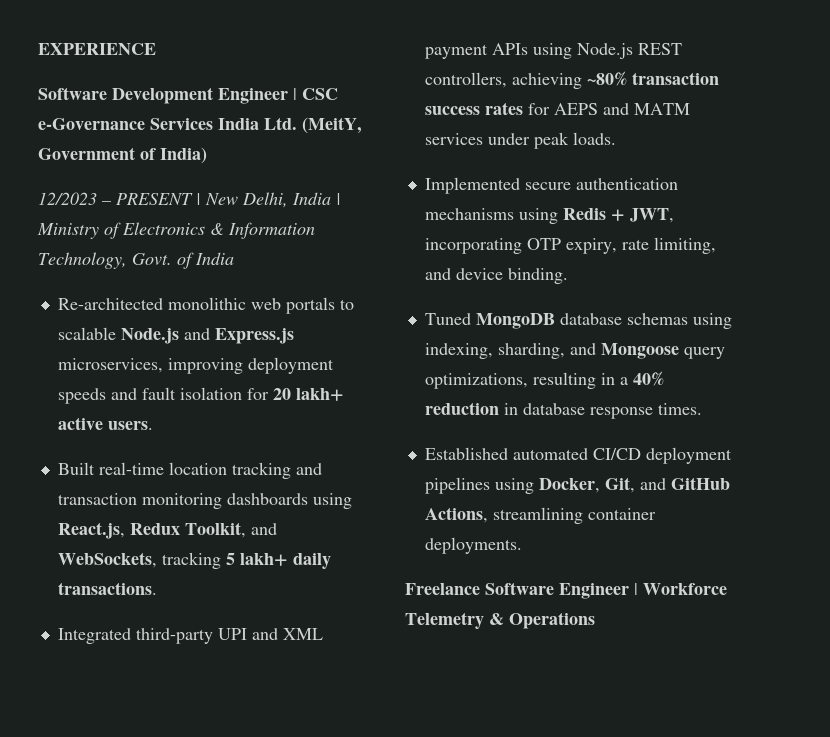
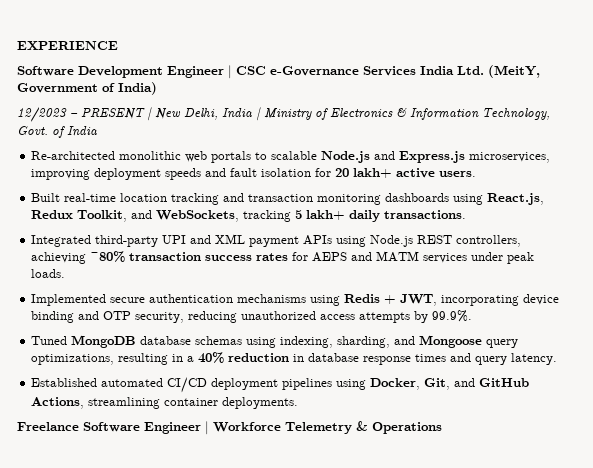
[526,237,716,254] [424,268,568,284] OTP expiry, rate limiting, and device binding. -> [523,294,560,305] [31,310,473,323] device binding and OTP security, reducing unauthorized access attempts by 99.9%.
[657,403,702,415] times. -> [415,353,558,365] times and query latency.

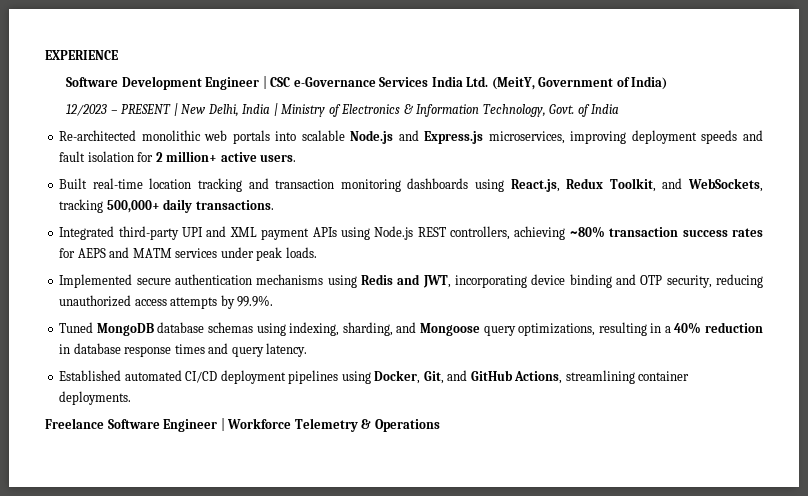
[255,152,268,160] to -> [275,131,297,141] into
[335,168,393,178] 20 lakh+ -> [155,151,218,162] 2 million+
[295,210,346,220] 5 lakh+ -> [106,200,160,213] 500,000+
[384,295,397,304] + -> [397,274,421,285] and

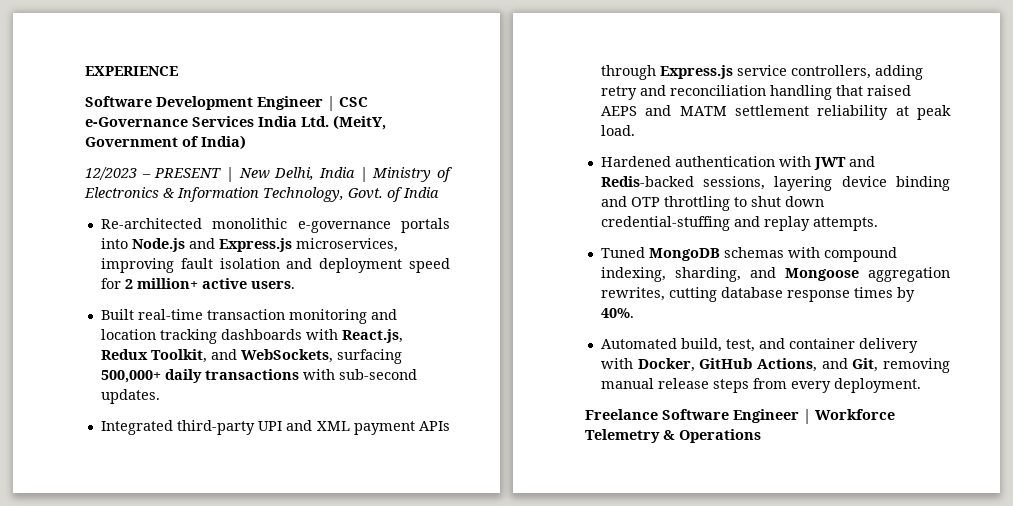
[204,130,228,141] web -> [297,221,391,233] e-governance
[301,130,345,141] scalable -> (128, 243) none
[631,130,763,144] [59,151,134,162] deployment speeds and fault isolation -> [180,258,450,273] fault isolation and deployment speed
[149,178,505,192] location tracking and transaction monitoring dashboards using -> [206,309,397,324] [100,329,338,344] transaction monitoring and location tracking dashboards with
[59,199,104,213] tracking -> [336,349,402,364] surfacing
[195,200,274,210] transactions. -> [204,369,417,380] [100,389,160,404] transactions with sub-second updates.
[340,226,763,240] [59,247,317,261] [59,274,764,288] [59,295,274,309] using Node.js REST controllers, achieving ~80% transaction success rates for AEPS and MATM services under peak loads. // Implemented secure authentication mechanisms using Redis and JWT, incorporating device binding and OTP security, reducing unauthorized access attempts by 99.9%. -> [600,65,923,80] [600,85,911,100] [600,105,951,120] [600,125,635,136] [600,156,875,170] [600,176,950,191] [600,196,824,211] [600,216,878,231] through Express.js service controllers, adding retry and reconciliation handling that raised AEPS and MATM settlement reliability at peak load. // Hardened authentication with JWT and Redis-backed sessions, layering device binding and OTP throttling to shut down credential-stuffing and replay attempts.
[157,322,286,336] database schemas using -> [723,247,897,262] schemas with compound
[483,322,764,336] [59,343,308,357] [59,370,690,384] [59,391,132,405] query optimizations, resulting in a 40% reduction in database response times and query latency. // Established automated CI/CD deployment pipelines using Docker, Git, and GitHub Actions, streamlining container deployments. -> [868,267,950,282] [600,287,915,302] [600,308,634,318] [600,338,918,353] [600,358,950,373] [600,378,921,393] aggregation rewrites, cutting database response times by 40%. // Automated build, test, and container delivery with Docker, GitHub Actions, and Git, removing manual release steps from every deployment.

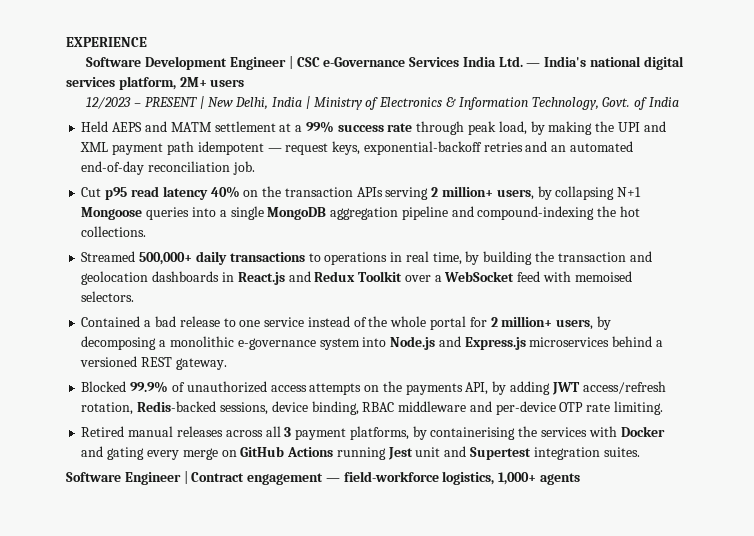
[333,115,386,130] [85,135,246,150] (MeitY, Government of India) -> [526,56,684,70] [66,76,245,90] — India's national digital services platform, 2M+ users
[100,218,202,229] Re-architected -> [81,121,666,135] [80,141,633,155] [81,161,255,175] [81,186,642,200] [81,206,640,220] [81,226,147,237] [81,251,652,265] [81,271,632,285] [81,291,135,302] [81,316,611,330] [81,336,167,350] Held AEPS and MATM settlement at a 99% success rate through peak load, by making the UPI and XML payment path idempotent — request keys, exponential-backoff retries and an automated end-of-day reconciliation job. // Cut p95 read latency 40% on the transaction APIs serving 2 million+ users, by collapsing N+1 Mongoose queries into a single MongoDB aggregation pipeline and compound-indexing the hot collections. // Streamed 500,000+ daily transactions to operations in real time, by building the transaction and geolocation dashboards in React.js and Redux Toolkit over a WebSocket feed with memoised selectors. // Contained a bad release to one service instead of the whole portal for 2 million+ users, by decomposing a
[401,218,450,233] portals -> [319,338,360,350] system
[295,238,398,252] [100,258,450,273] [100,278,295,289] [100,309,397,324] [100,329,403,344] [100,349,402,364] [100,369,417,383] [100,389,160,404] [100,420,451,435] [600,65,923,80] [600,85,911,100] [600,105,951,120] [600,125,635,136] [600,156,875,170] [600,176,950,191] [600,196,824,211] [600,216,878,231] [600,247,897,262] [600,267,950,282] [600,287,915,302] [600,308,634,318] [600,338,918,353] [600,358,950,373] [600,378,921,393] [585,409,895,424] [585,429,761,443] microservices, improving fault isolation and deployment speed for 2 million+ active users. // Built real-time transaction monitoring and location tracking dashboards with React.js, Redux Toolkit, and WebSockets, surfacing 500,000+ daily transactions with sub-second updates. // Integrated third-party UPI and XML payment APIs through Express.js service controllers, adding retry and reconciliation handling that raised AEPS and MATM settlement reliability at peak load. // Hardened authentication with JWT and Redis-backed sessions, layering device binding and OTP throttling to shut down credential-stuffing and replay attempts. // Tuned MongoDB schemas with compound indexing, sharding, and Mongoose aggregation rewrites, cutting database response times by 40%. // Automated build, test, and container delivery with Docker, GitHub Actions, and Git, removing manual release steps from every deployment. // Freelance Software Engineer | Workforce Telemetry & Operations -> [529,336,663,347] [80,356,227,370] [81,381,666,395] [81,401,663,415] [81,426,665,440] [81,446,640,460] [66,471,581,485] microservices behind a versioned REST gateway. // Blocked 99.9% of unauthorized access attempts on the payments API, by adding JWT access/refresh rotation, Redis-backed sessions, device binding, RBAC middleware and per-device OTP rate limiting. // Retired manual releases across all 3 payment platforms, by containerising the services with Docker and gating every merge on GitHub Actions running Jest unit and Supertest integration suites. // Software Engineer | Contract engagement — field-workforce logistics, 1,000+ agents

